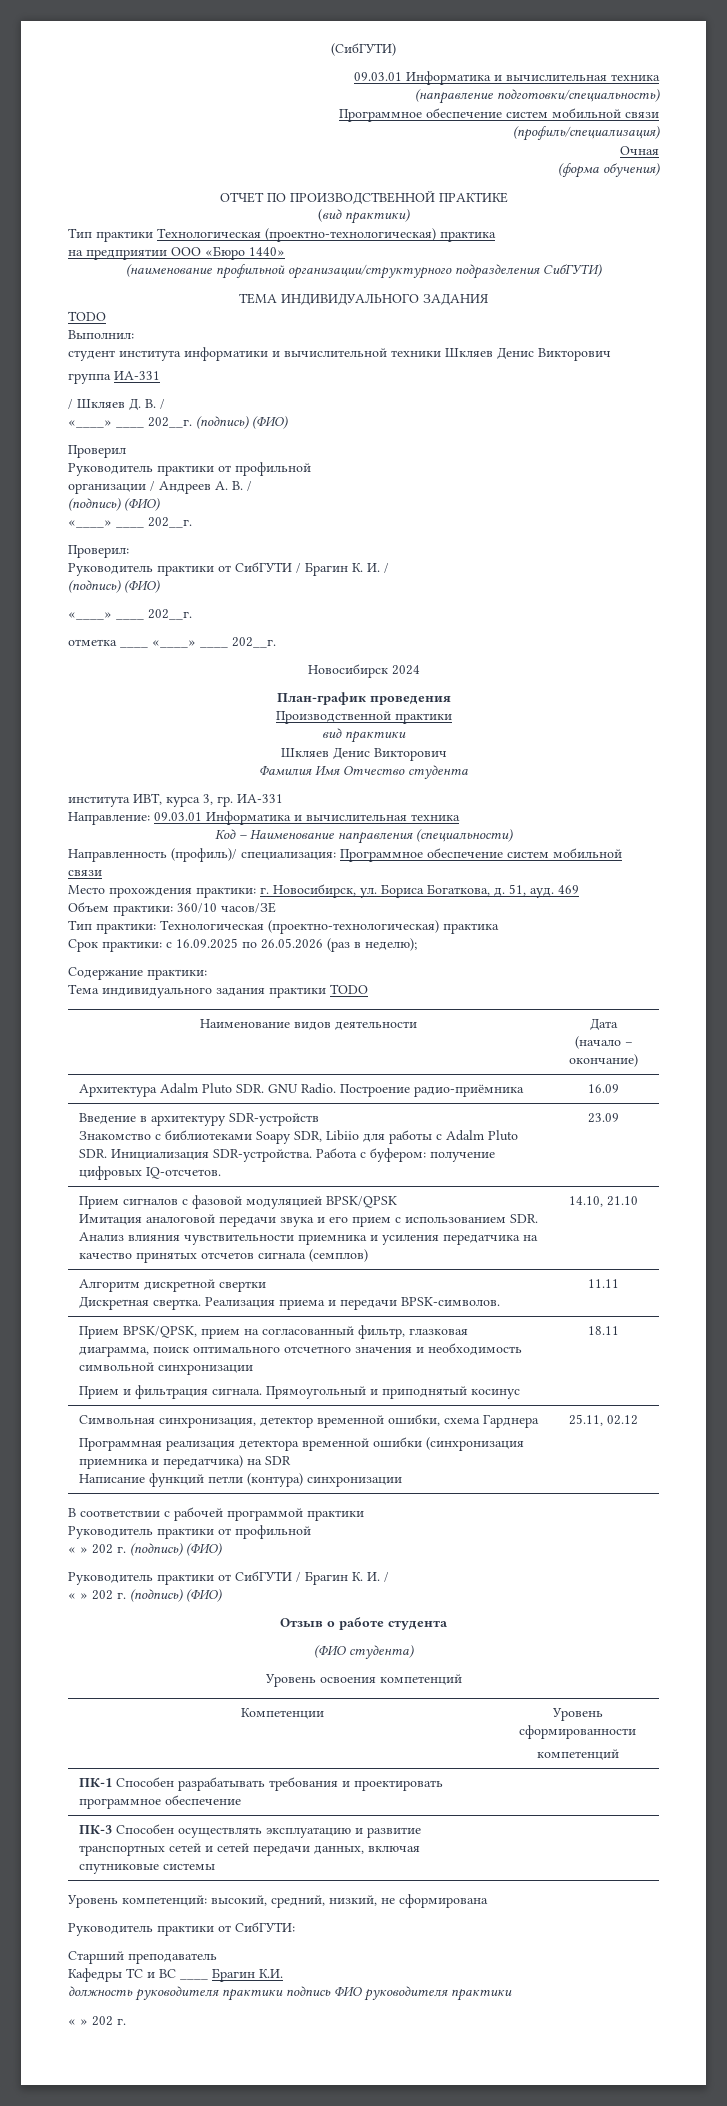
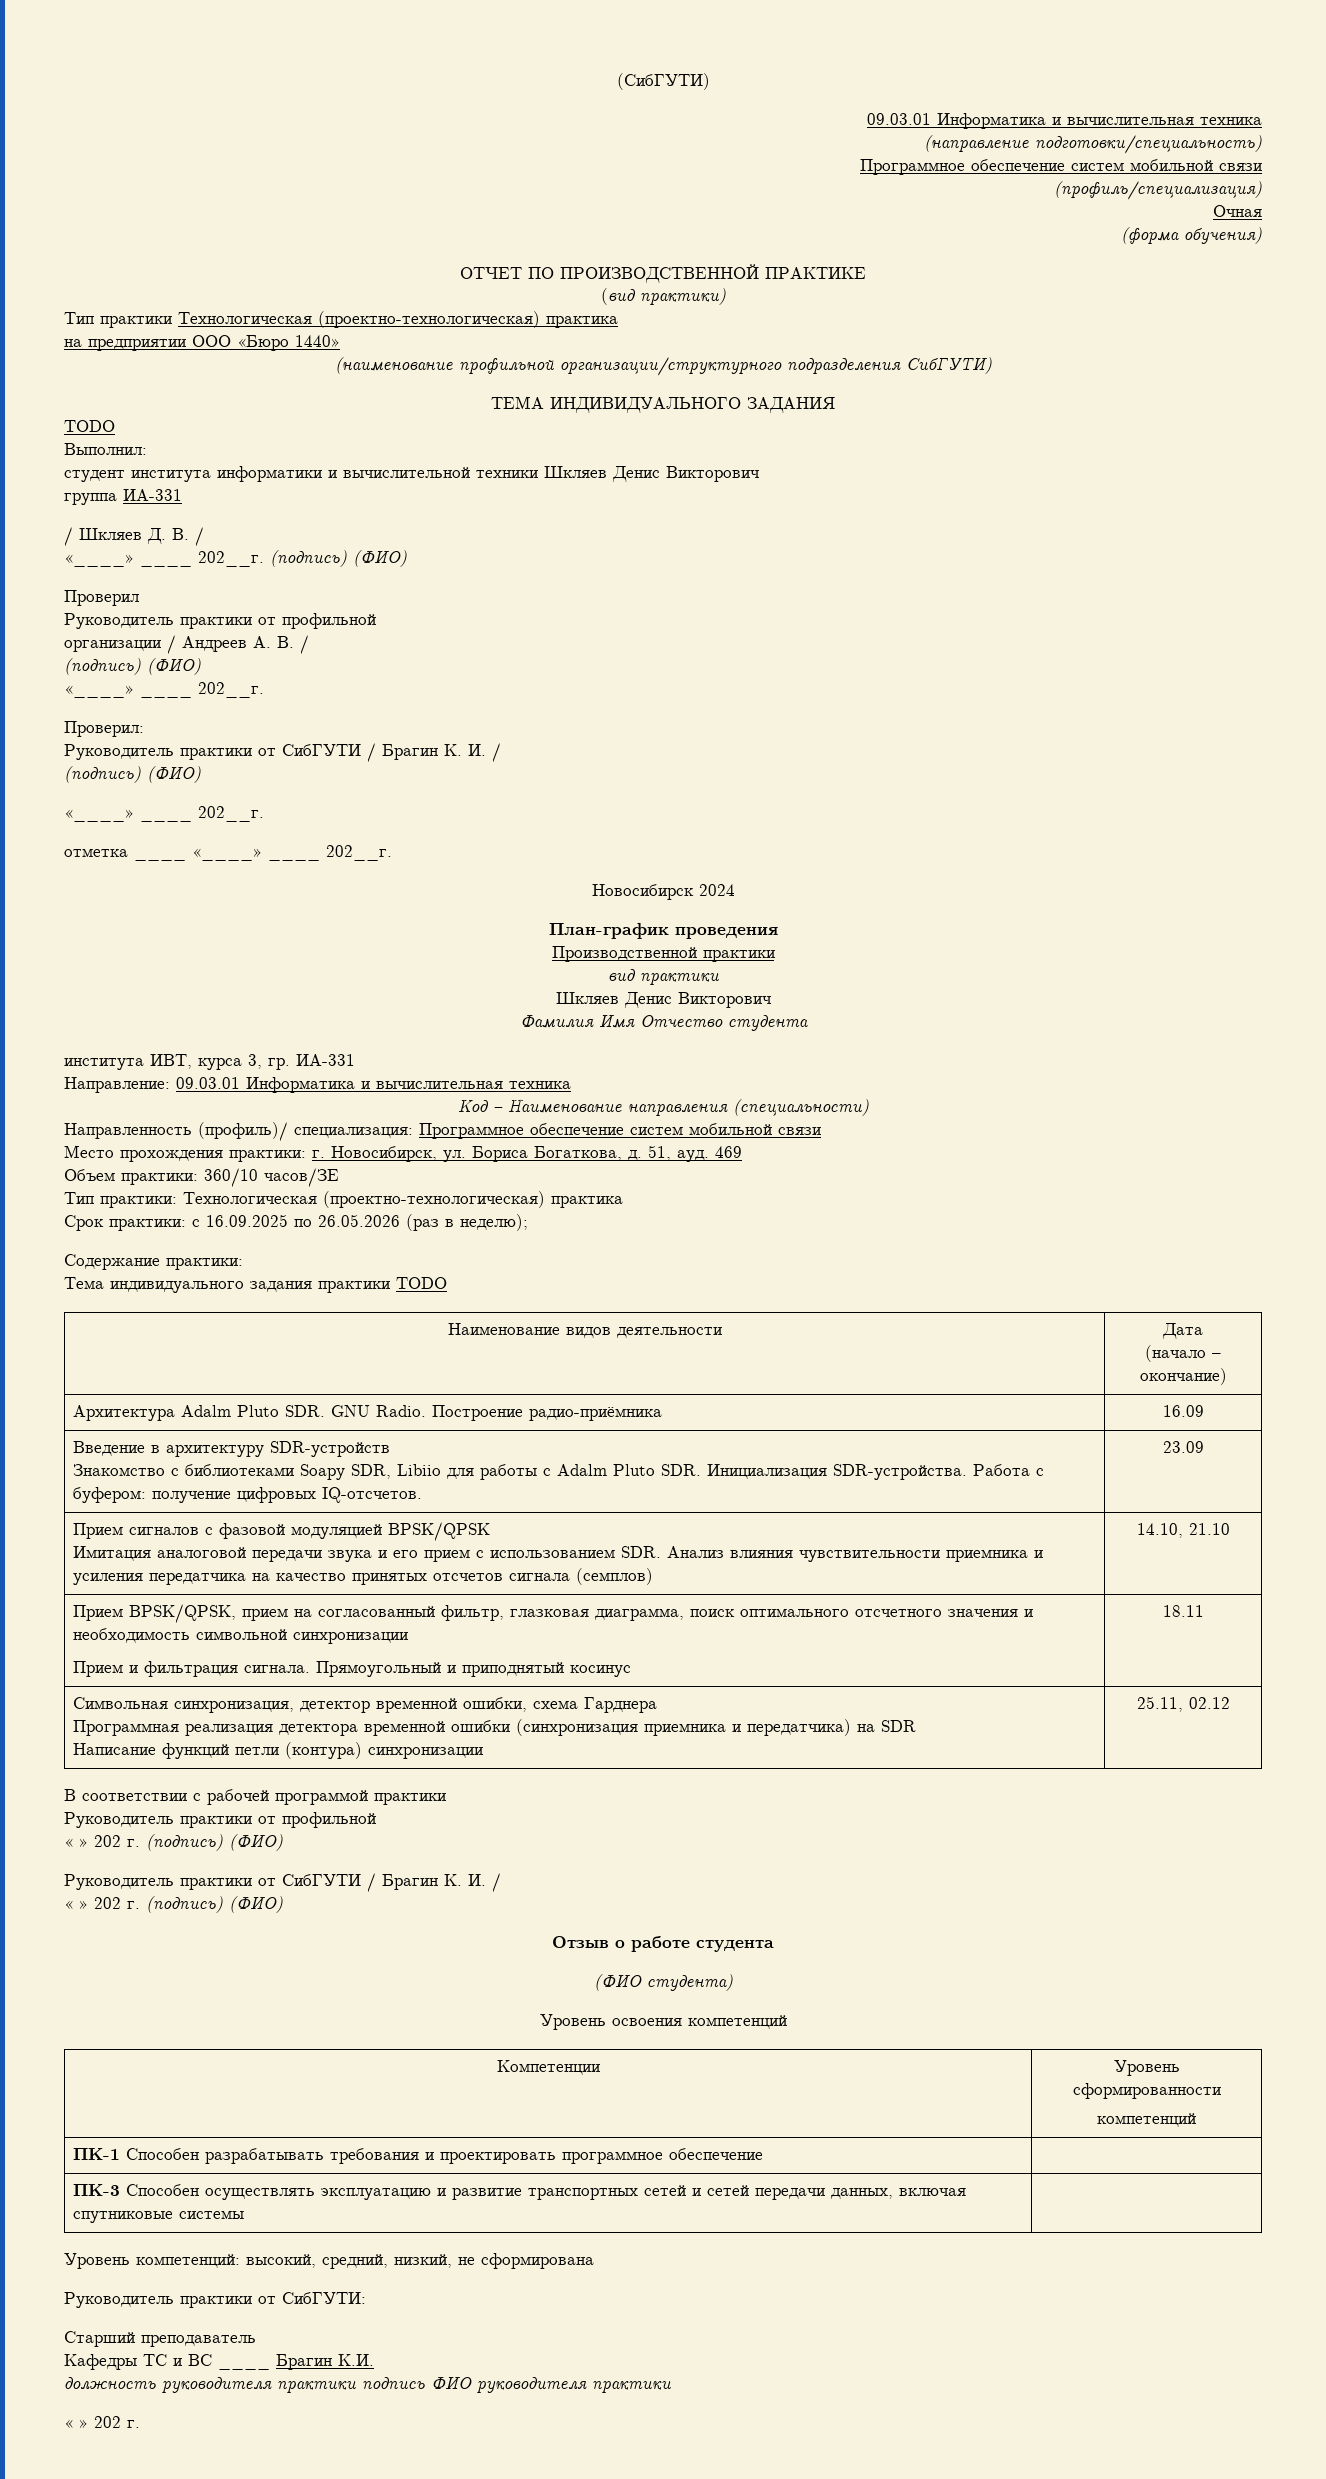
[78,1279,266,1292] [78,1296,500,1310] [588,1279,619,1288] // Алгоритм дискретной свертки // Дискретная свертка. Реализация приема и передачи BPSK-символов. | 11.11 -> (1230, 1529) none

